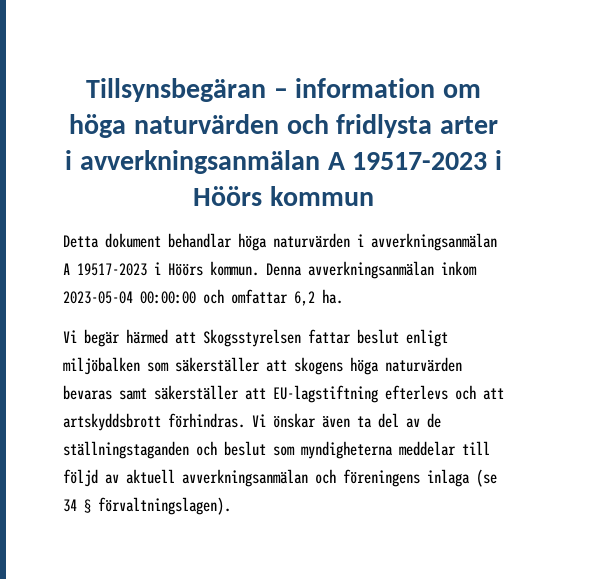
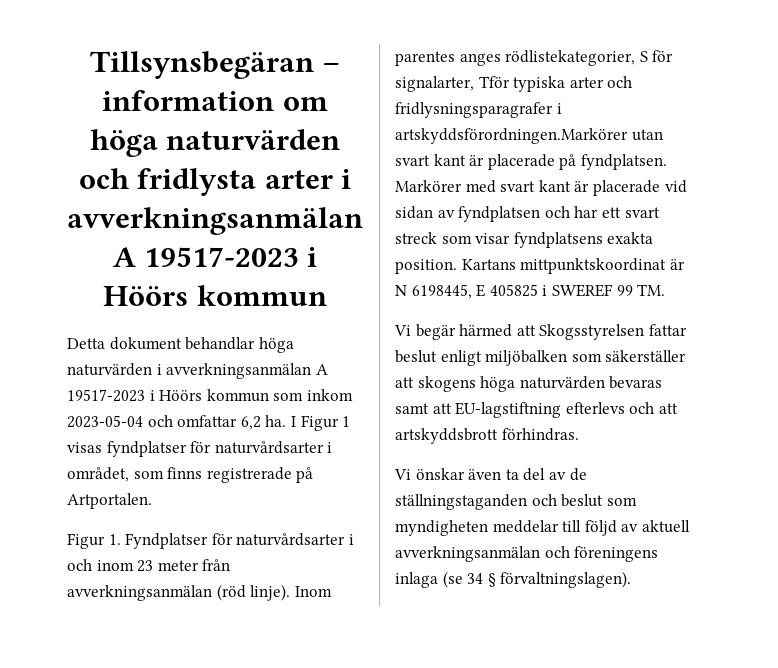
[210,261,434,279] kommun. Denna avverkningsanmälan -> [206,389,304,402] kommun som
[140,291,196,304] 00:00:00 -> (143, 421) none
(343, 296) none -> [290,415,351,431] [67,441,333,457] [67,467,314,483] [67,493,152,509] [67,533,354,549] [67,559,231,572] [67,584,332,601] [395,50,674,66] [395,76,633,92] [395,102,562,118] [395,128,663,144] [395,154,667,170] [395,180,687,196] [395,206,660,222] [395,232,654,248] [395,258,685,274] [395,284,666,299] I Figur 1 visas fyndplatser för naturvårdsarter i området, som finns registrerade på Artportalen. // Figur 1. Fyndplatser för naturvårdsarter i och inom 23 meter från avverkningsanmälan (röd linje). Inom parentes anges rödlistekategorier, S för signalarter, Tför typiska arter och fridlysningsparagrafer i artskyddsförordningen.Markörer utan svart kant är placerade på fyndplatsen. Markörer med svart kant är placerade vid sidan av fyndplatsen och har ett svart streck som visar fyndplatsens exakta position. Kartans mittpunktskoordinat är N 6198445, E 405825 i SWEREF 99 TM.
[154,385,239,400] säkerställer -> (429, 408) none
(245, 420) none -> (579, 434) //
[301,441,393,459] myndigheterna -> [395,520,488,536] myndigheten

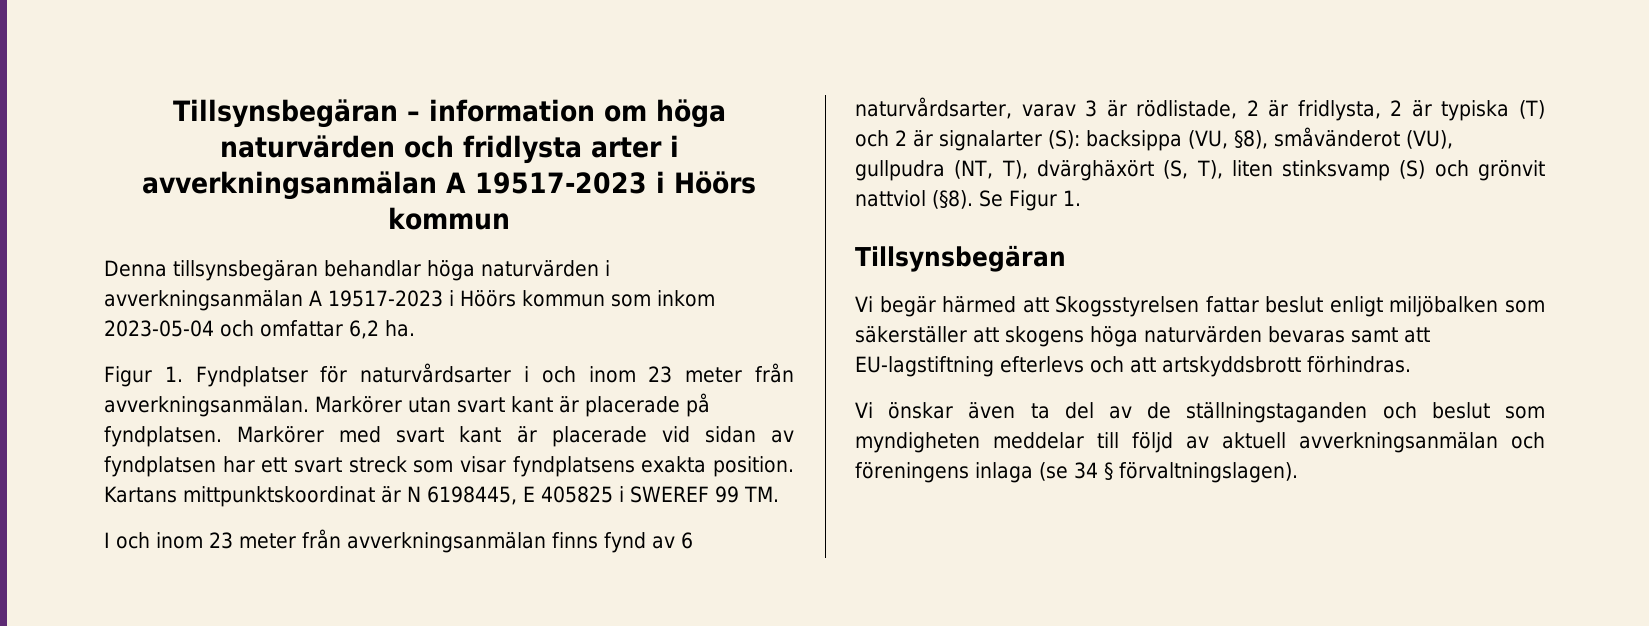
[67,337,182,350] Detta dokument -> [104,260,318,281] Denna tillsynsbegäran
[290,415,351,431] [67,441,333,457] [67,467,314,483] [67,493,152,509] I Figur 1 visas fyndplatser för naturvårdsarter i området, som finns registrerade på Artportalen. -> (415, 328) none
[67,584,332,601] [395,50,674,66] [395,76,633,92] [395,102,562,118] [395,128,628,144] avverkningsanmälan (röd linje). Inom parentes anges rödlistekategorier, S för signalarter, Tför typiska arter och fridlysningsparagrafer i artskyddsförordningen.Markörer -> [104,396,402,417] avverkningsanmälan. Markörer
[544,206,570,218] och -> (216, 466) none
(666, 290) none -> [104,529,693,553] [855,97,1545,121] [855,127,1453,151] [855,160,1545,181] [855,190,1081,211] [855,245,1066,272] // I och inom 23 meter från avverkningsanmälan finns fynd av 6 naturvårdsarter, varav 3 är rödlistade, 2 är fridlysta, 2 är typiska (T) och 2 är signalarter (S): backsippa (VU, §8), småvänderot (VU), gullpudra (NT, T), dvärghäxört (S, T), liten stinksvamp (S) och grönvit nattviol (§8). Se Figur 1. // Tillsynsbegäran

